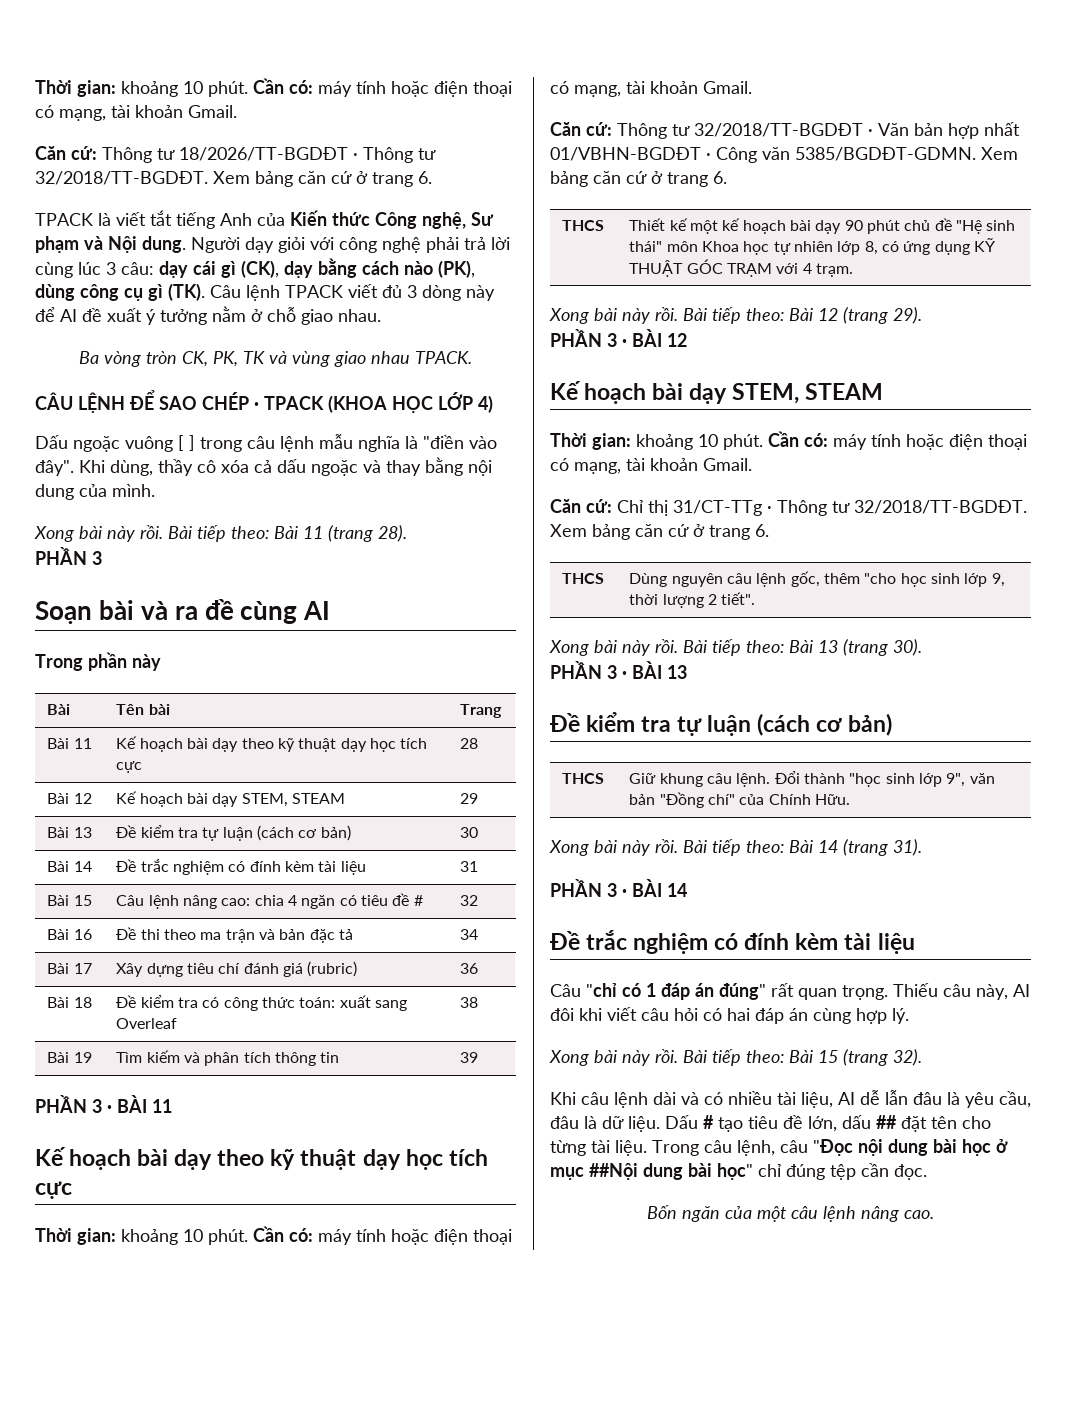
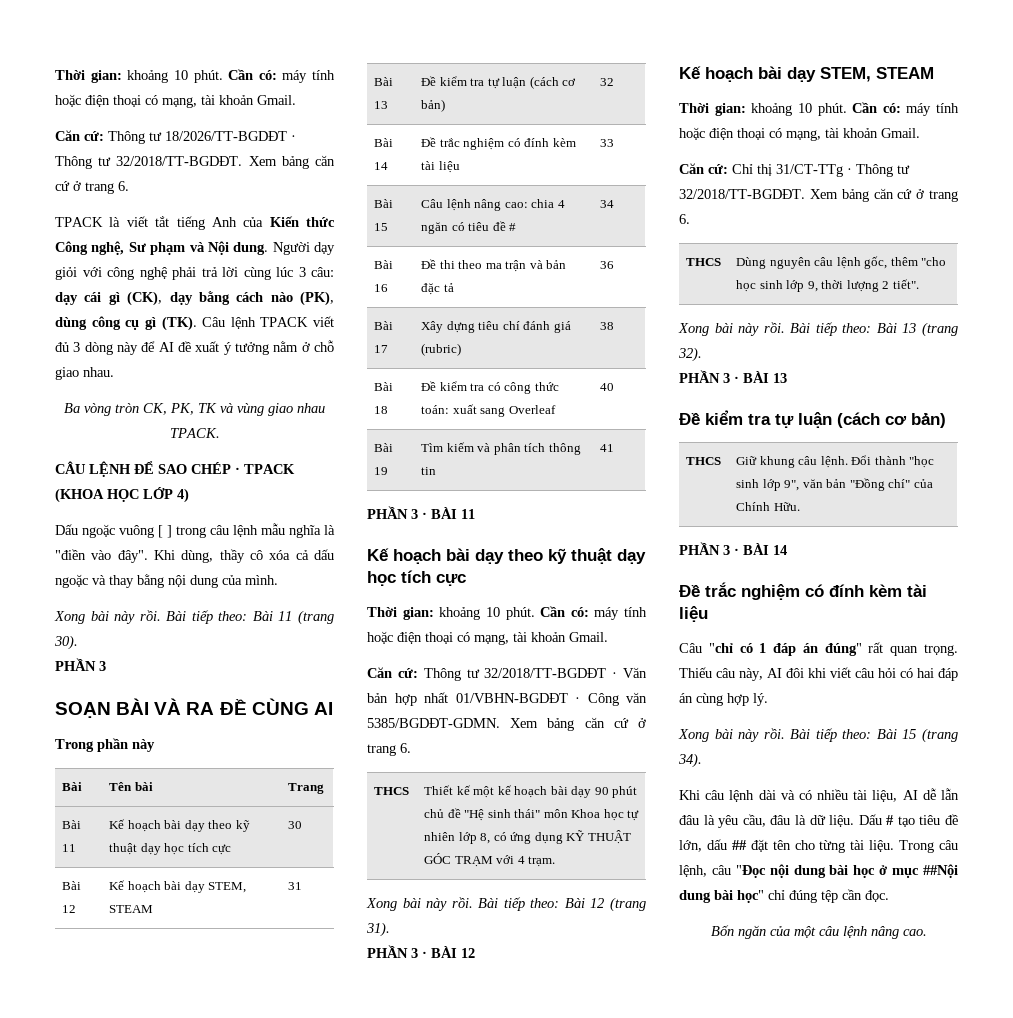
[378,525,407,542] 28). -> [54,635,78,650] 30).
[35,599,298,624] Soạn bài và ra đề cùng -> [55,698,309,718] SOẠN BÀI VÀ RA ĐỀ CÙNG
[460,738,479,749] 28 -> [288,821,303,829] 30
[460,793,479,804] 29 -> [288,882,303,890] 31
[460,827,479,838] 30 -> [600,78,615,86] 32
[460,861,479,872] 31 -> [600,139,615,147] 33
[460,895,479,906] 32 -> [600,200,615,208] 34
[460,929,479,940] 34 -> [600,261,615,269] 36
[460,963,479,974] 36 -> [600,322,615,330] 38
[460,997,479,1008] 38 -> [600,383,615,391] 40
[460,1052,479,1063] 39 -> [600,444,615,452] 41
[893,307,922,324] 29). -> [366,922,390,937] 31).
[893,639,922,656] 30). -> [678,347,702,362] 32).
[549,839,922,856] // Xong bài này rồi. Bài tiếp theo: Bài 14 (trang 31). -> (800, 506) none
[893,1049,922,1066] 32). -> [678,753,702,768] 34).

